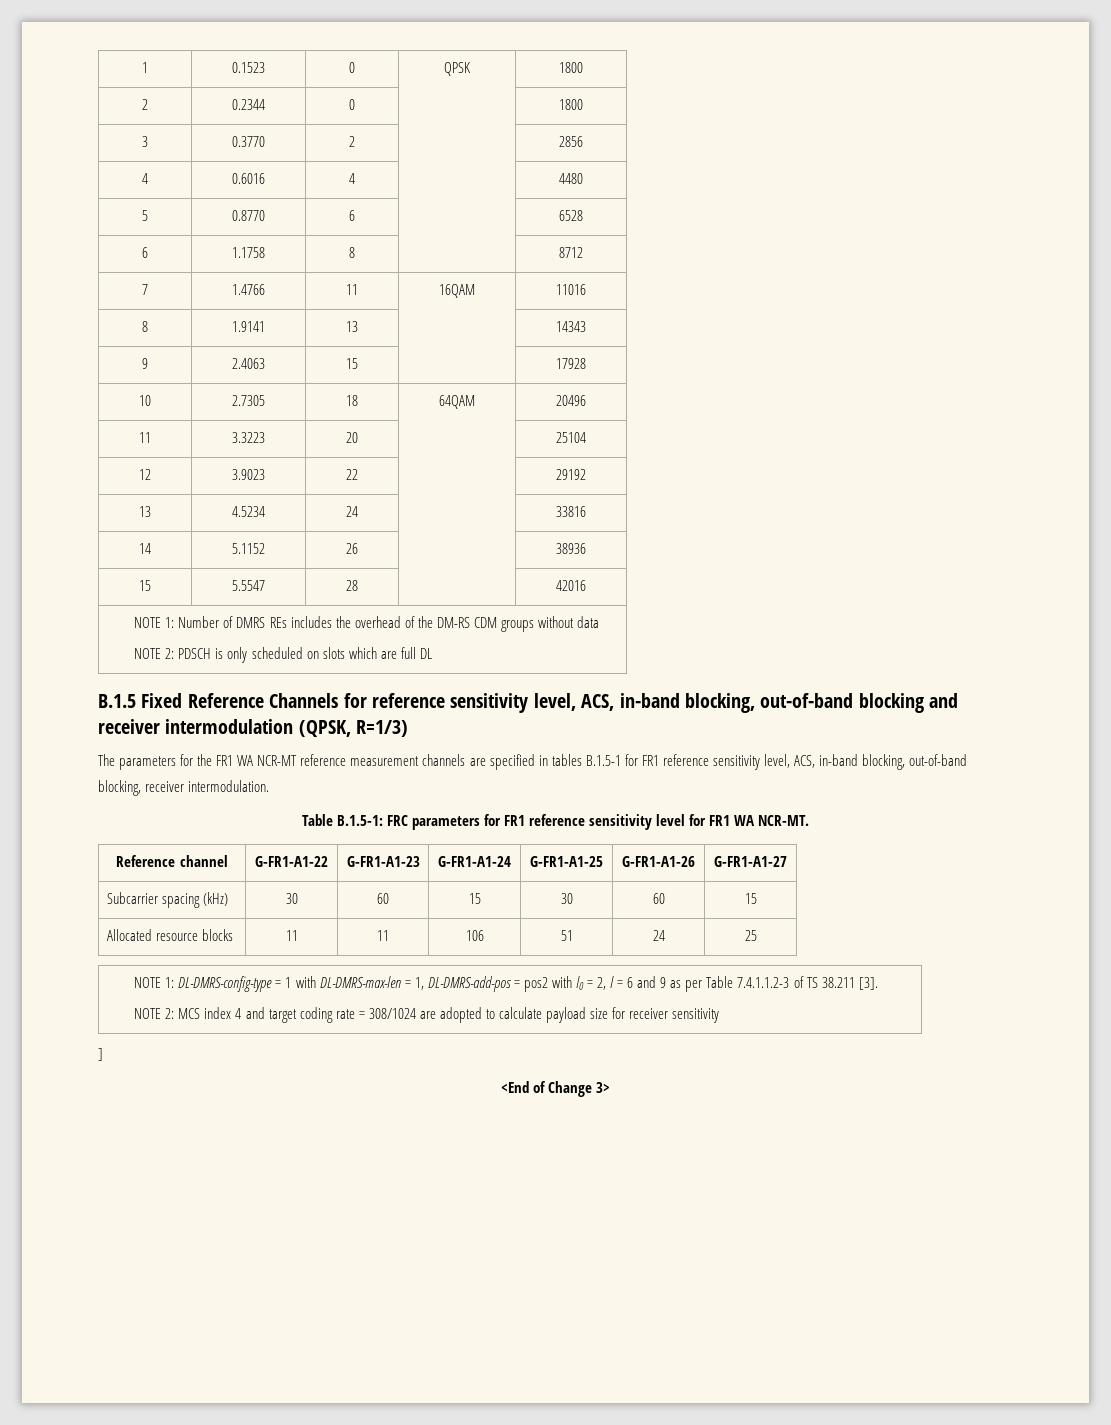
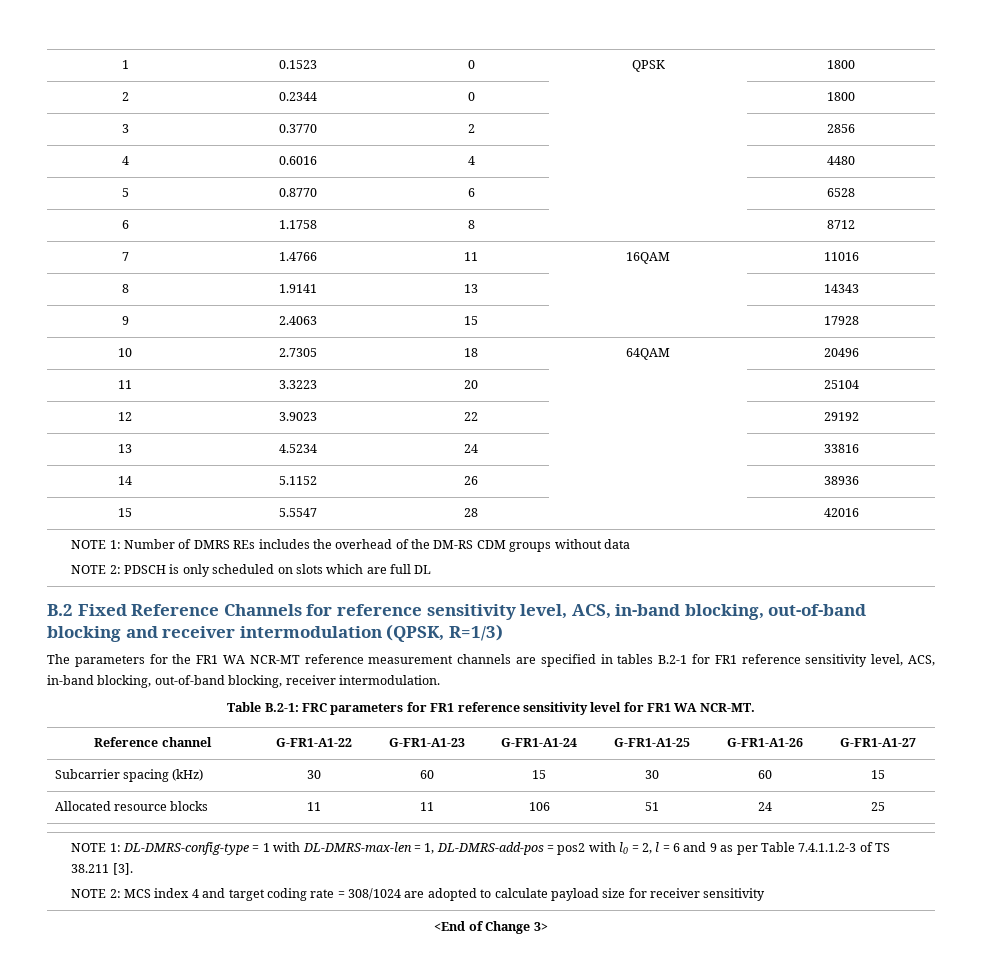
[98,694,136,708] B.1.5 -> [47,604,73,616] B.2
[585,755,621,766] B.1.5-1 -> [658,655,688,664] B.2-1
[336,815,383,826] B.1.5-1: -> [264,703,299,712] B.2-1:
[98,1048,103,1061] // ] -> (766, 894) none

